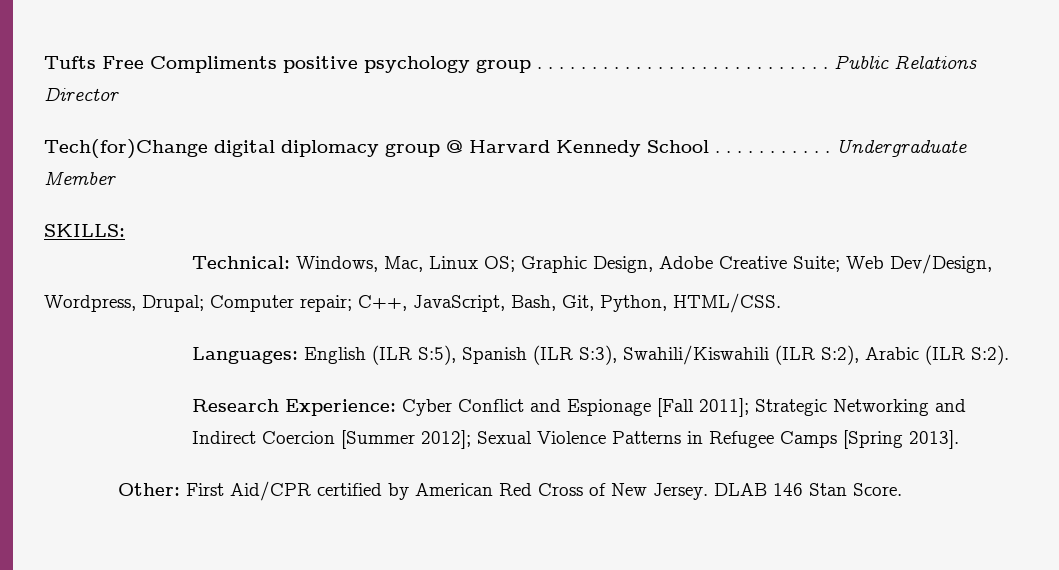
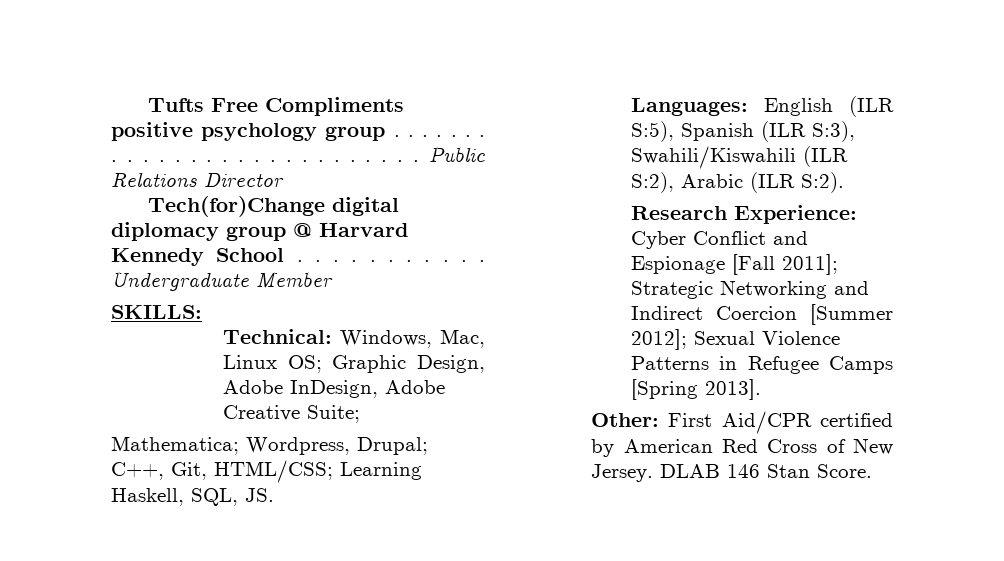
(714, 262) none -> [290,380,446,398] InDesign, Adobe
[846,254,993,274] [44,293,781,313] Web Dev/Design, // Wordpress, Drupal; Computer repair; C++, JavaScript, Bash, Git, Python, HTML/CSS. -> [111,436,428,455] [111,460,422,483] [111,488,274,506] // Mathematica; Wordpress, Drupal; C++, Git, HTML/CSS; Learning Haskell, SQL, JS.

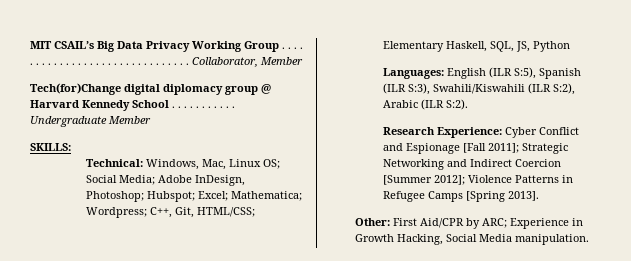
[147,97,404,116] [111,122,386,141] Tufts Free Compliments positive psychology group -> [30,41,279,52] MIT CSAIL’s Big Data Privacy Working Group
[429,146,485,162] [111,172,284,187] Public Relations Director -> [168,57,303,68] . . . . Collaborator, Member
[332,355,485,373] [223,380,446,398] [223,405,361,423] [111,436,428,455] Graphic Design, Adobe InDesign, Adobe Creative Suite; // Mathematica; Wordpress, Drupal; -> [85,175,245,186] [85,191,302,202] [85,207,147,218] Social Media; Adobe InDesign, Photoshop; Hubspot; Excel; Mathematica; Wordpress;
[340,462,422,480] Learning -> [382,41,444,52] Elementary
[245,488,274,502] JS. -> [515,41,570,52] JS, Python
[694,331,756,345] Sexual -> (465, 180) none
[820,413,893,427] [591,438,893,457] [591,464,873,482] certified by American Red Cross of New Jersey. DLAB 146 Stan Score. -> [465,218,583,229] [354,234,589,245] by ARC; Experience in Growth Hacking, Social Media manipulation.

